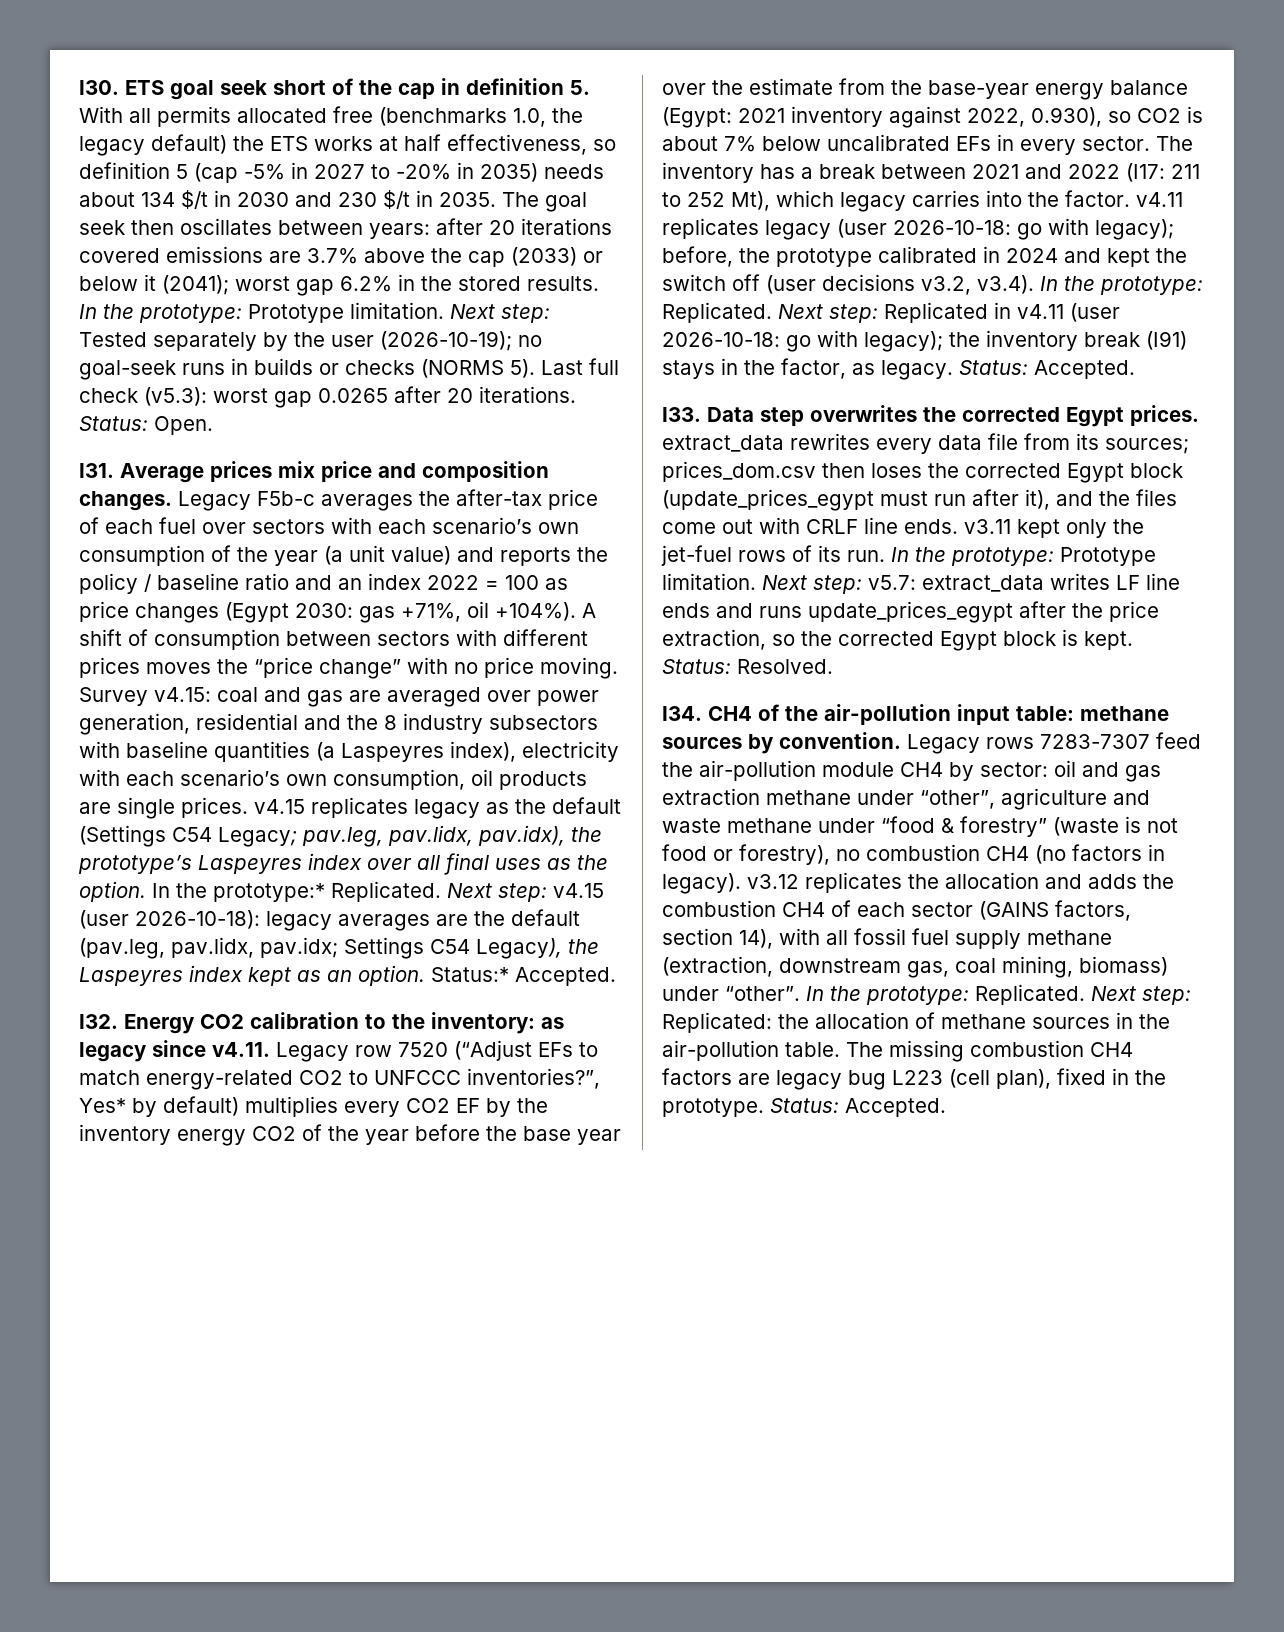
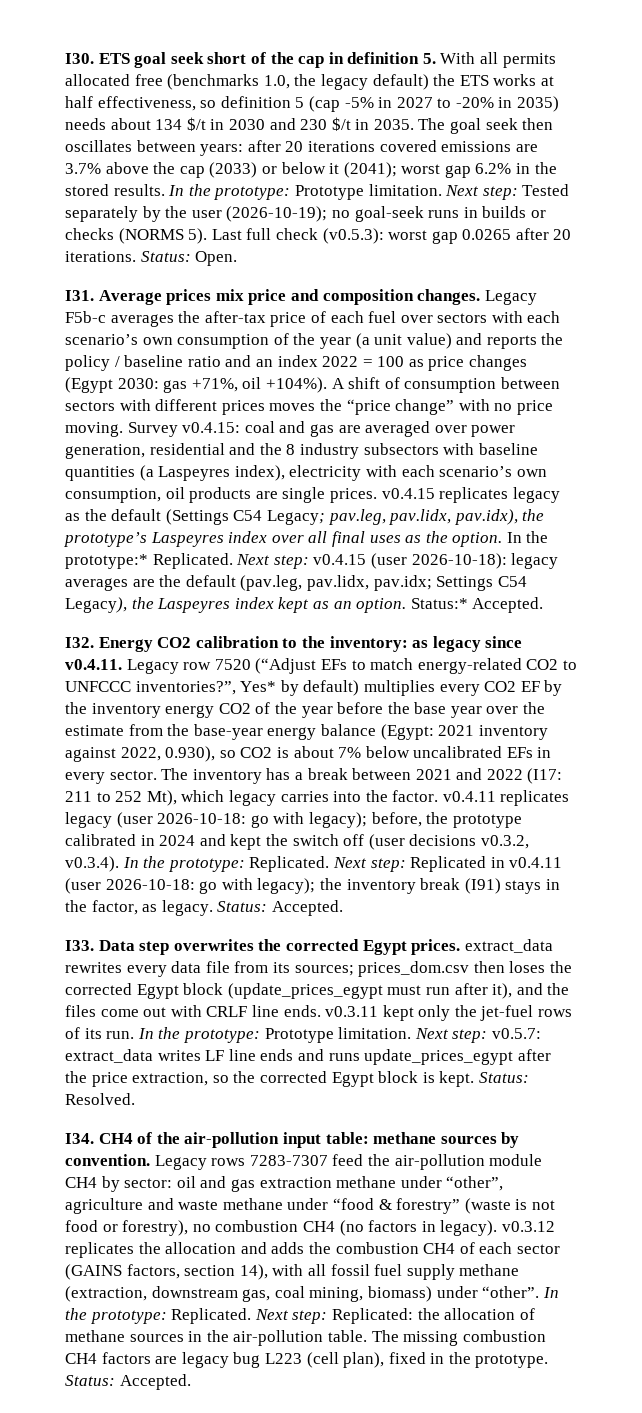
[144,387,207,406] (v5.3): -> [322,228,384,244] (v0.5.3):
[154,687,211,702] v4.15: -> [182,422,241,433] v0.4.15:
[254,799,305,814] v4.15 -> [381,488,435,499] v0.4.15
[553,883,604,898] v4.15 -> [313,554,367,565] v0.4.15
[212,1042,270,1057] v4.11. -> [65,659,122,670] v0.4.11.
[1136,192,1183,207] v4.11 -> [442,791,496,802] v0.4.11
[921,275,1034,295] v3.2, v3.4). -> [480,835,529,849] [65,856,119,872] v0.3.2, v0.3.4).
[1017,304,1064,319] v4.11 -> [509,857,563,868] v0.4.11
[964,519,1011,534] v3.11 -> [325,1006,379,1017] v0.3.11
[868,575,916,590] v5.7: -> [491,1028,541,1039] v0.5.7:
[747,874,799,889] v3.12 -> [501,1221,555,1232] v0.3.12

